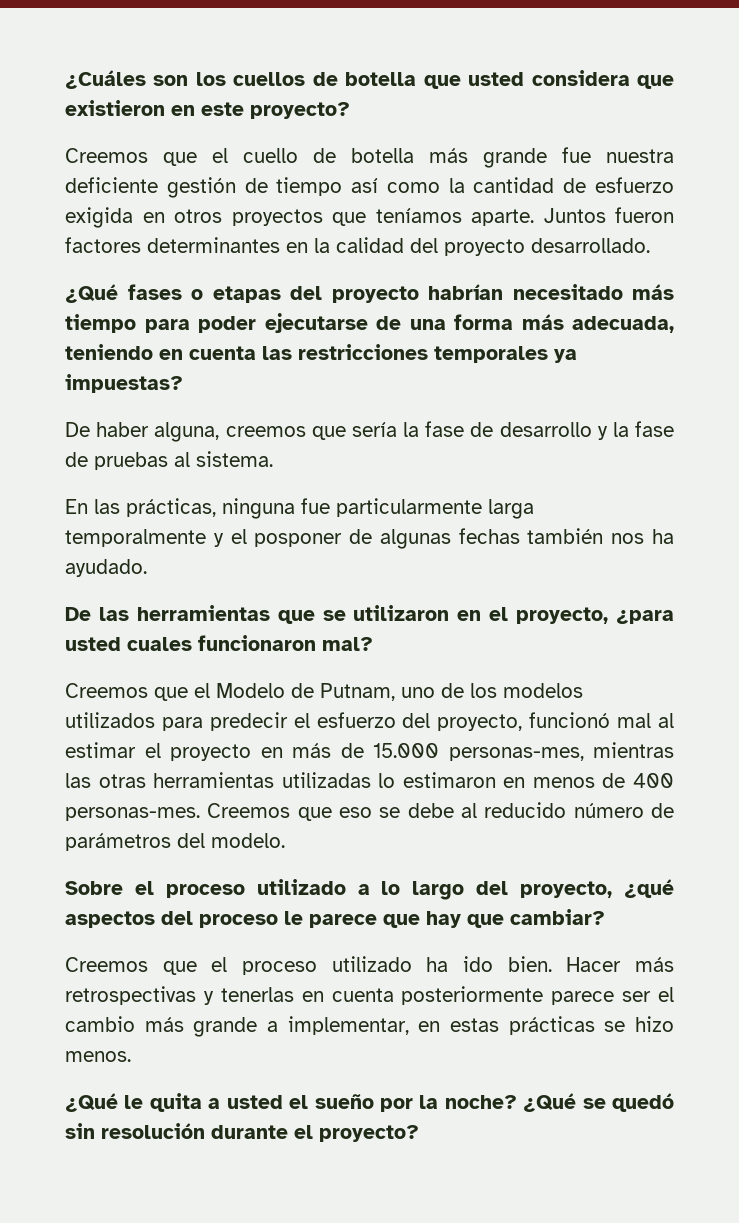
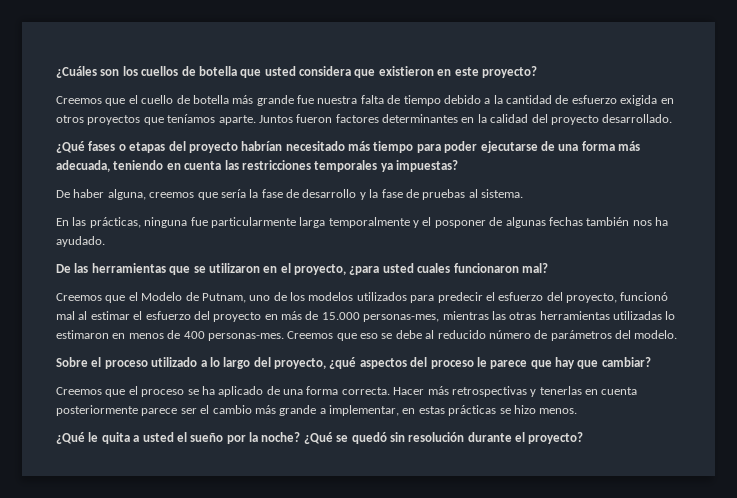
[65,177,440,198] deficiente gestión de tiempo así como -> [360,95,491,106] falta de tiempo debido a
(161, 750) none -> [145,311,210,320] esfuerzo del
[331,956,552,972] utilizado ha ido bien. -> [187,386,390,397] se ha aplicado de una forma correcta.

